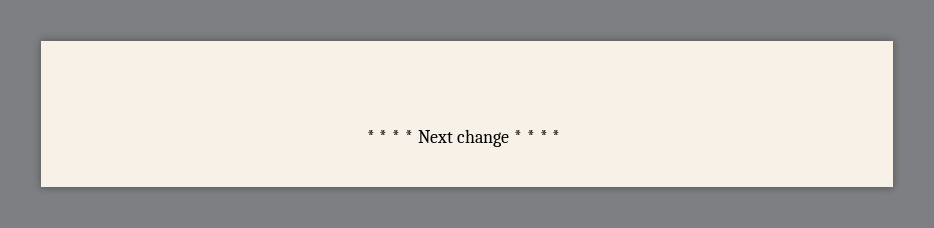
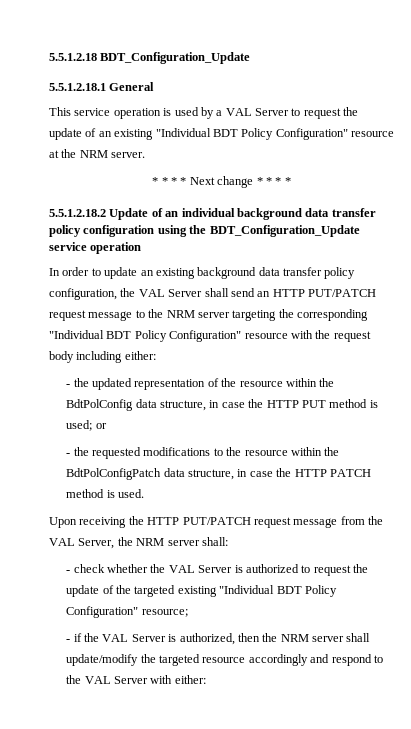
(366, 136) none -> [49,52,251,64] [49,82,155,91] [49,107,359,119] [49,128,394,140] [49,149,146,158] 5.5.1.2.18 BDT_Configuration_Update // 5.5.1.2.18.1 General // This service operation is used by a VAL Server to request the update of an existing "Individual BDT Policy Configuration" resource at the NRM server. //
(561, 136) none -> [49,208,376,220] [49,225,360,237] [49,242,142,254] [49,267,356,279] [49,288,376,300] [49,309,368,321] [49,330,371,342] [49,351,156,363] [66,378,335,390] [66,399,378,411] [66,420,107,431] [66,447,340,459] [66,468,371,480] [66,489,145,498] [49,516,383,528] [49,537,228,549] [66,564,369,576] [66,585,337,597] [66,606,188,618] [66,633,371,645] [66,654,383,666] [66,675,206,684] // 5.5.1.2.18.2 Update of an individual background data transfer policy configuration using the BDT_Configuration_Update service operation // In order to update an existing background data transfer policy configuration, the VAL Server shall send an HTTP PUT/PATCH request message to the NRM server targeting the corresponding "Individual BDT Policy Configuration" resource with the request body including either: // - the updated representation of the resource within the BdtPolConfig data structure, in case the HTTP PUT method is used; or // - the requested modifications to the resource within the BdtPolConfigPatch data structure, in case the HTTP PATCH method is used. // Upon receiving the HTTP PUT/PATCH request message from the VAL Server, the NRM server shall: // - check whether the VAL Server is authorized to request the update of the targeted existing "Individual BDT Policy Configuration" resource; // - if the VAL Server is authorized, then the NRM server shall update/modify the targeted resource accordingly and respond to the VAL Server with either:

